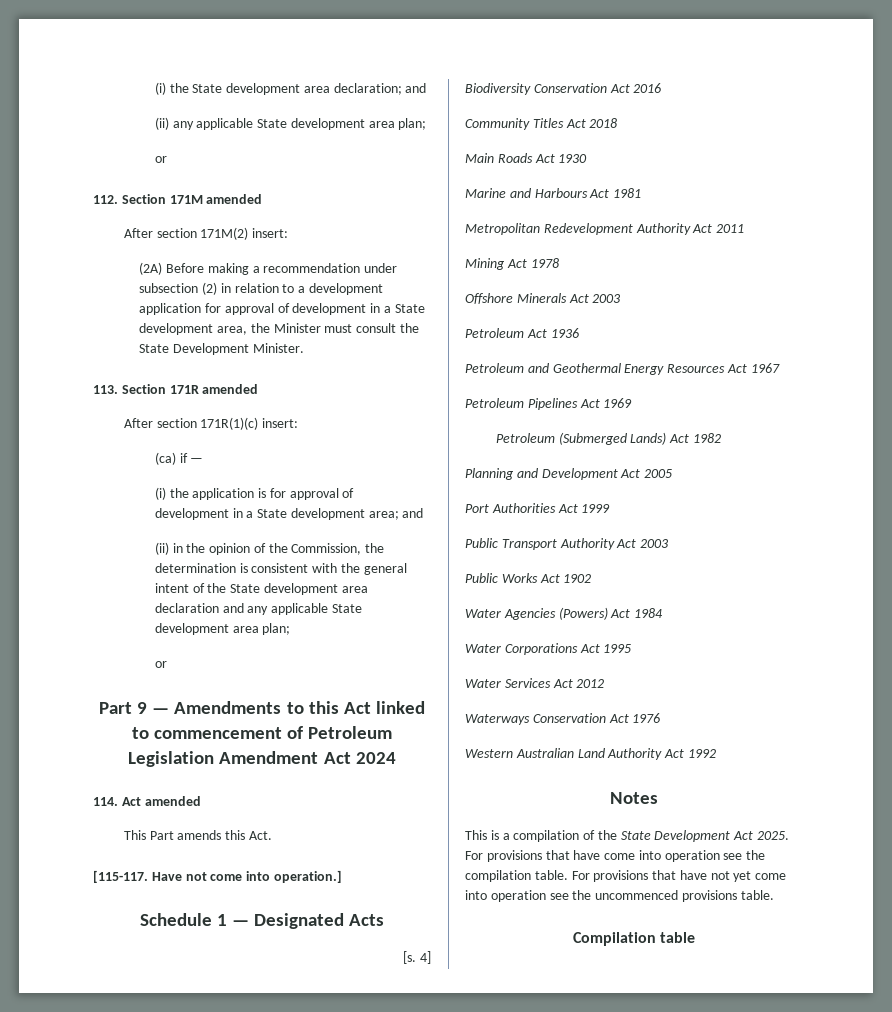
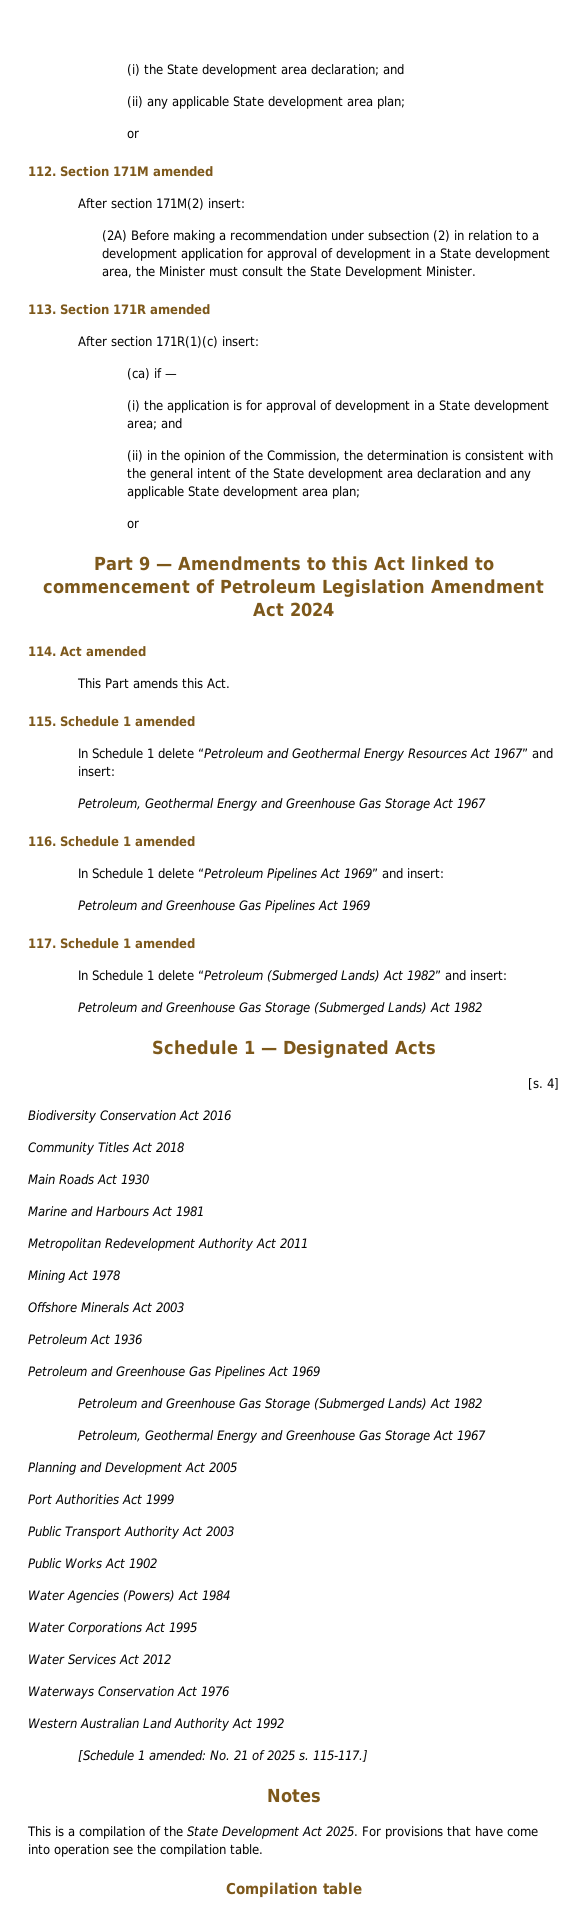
[93,870,342,883] [115-117. Have not come into operation.] -> [28,716,195,727] [77,748,553,761] [77,766,115,777] [77,798,486,811] [28,836,195,847] [77,868,444,881] [77,900,370,913] [28,938,195,949] [77,970,507,983] [77,1002,482,1015] 115. Schedule 1 amended // In Schedule 1 delete “Petroleum and Geothermal Energy Resources Act 1967” and insert: // Petroleum, Geothermal Energy and Greenhouse Gas Storage Act 1967 // 116. Schedule 1 amended // In Schedule 1 delete “Petroleum Pipelines Act 1969” and insert: // Petroleum and Greenhouse Gas Pipelines Act 1969 // 117. Schedule 1 amended // In Schedule 1 delete “Petroleum (Submerged Lands) Act 1982” and insert: // Petroleum and Greenhouse Gas Storage (Submerged Lands) Act 1982
[552,363,780,375] [465,398,524,408] Geothermal Energy Resources Act 1967 // Petroleum -> [116,1366,211,1377] Greenhouse Gas
[558,432,721,445] (Submerged Lands) Act 1982 -> [140,1398,482,1411] [77,1430,486,1443] and Greenhouse Gas Storage (Submerged Lands) Act 1982 // Petroleum, Geothermal Energy and Greenhouse Gas Storage Act 1967
(716, 753) none -> [77,1750,368,1762] // [Schedule 1 amended: No. 21 of 2025 s. 115-117.]
[571,870,787,882] [465,890,774,902] For provisions that have not yet come into operation see the uncommenced provisions table. -> (263, 1849) none

